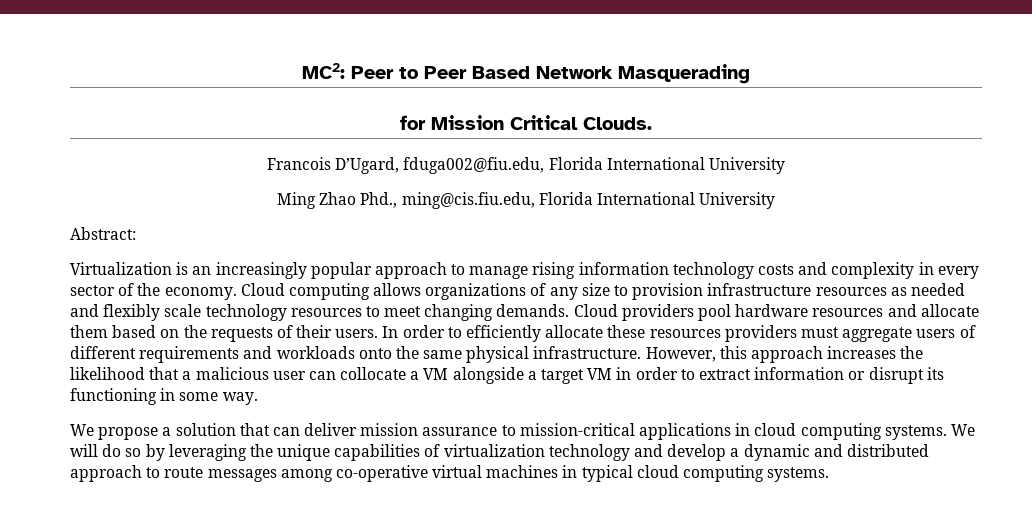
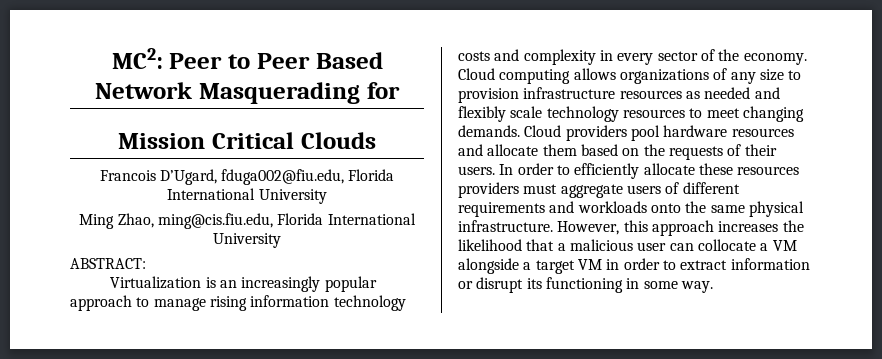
[400,115,426,130] // for -> [366,82,400,99] for //
[583,117,652,130] Clouds. -> [300,132,376,149] Clouds
[319,192,398,208] Zhao Phd., -> [117,213,154,228] Zhao,
[70,227,136,240] Abstract: -> [70,258,146,269] ABSTRACT:
[70,423,975,440] [70,444,929,461] [70,465,830,482] // We propose a solution that can deliver mission assurance to mission-critical applications in cloud computing systems. We will do so by leveraging the unique capabilities of virtualization technology and develop a dynamic and distributed approach to route messages among co-operative virtual machines in typical cloud computing systems. -> (713, 287) none

